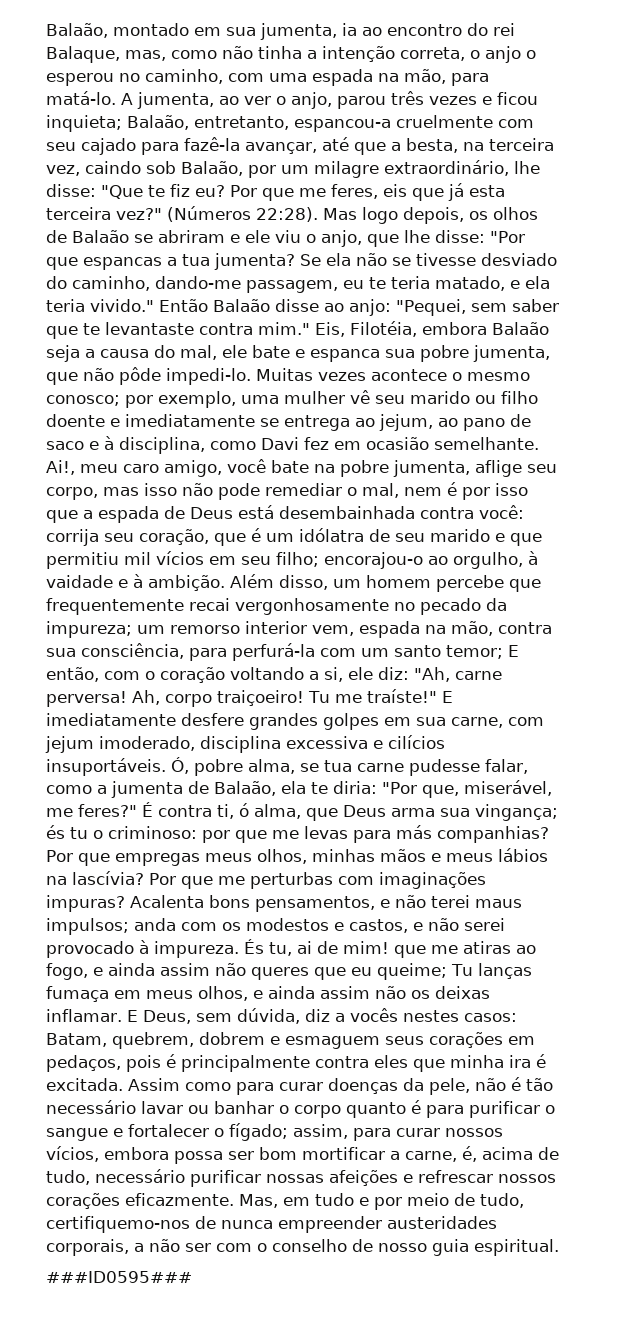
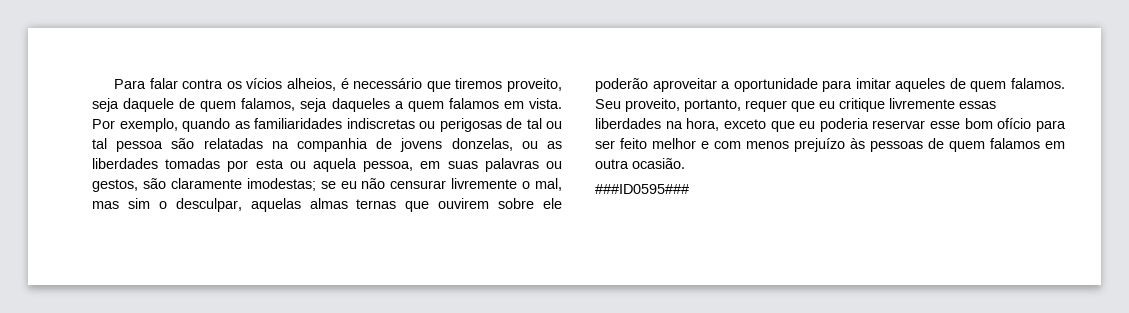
[46,23,515,40] [46,46,536,63] [46,69,489,86] [46,91,538,109] [46,115,534,132] [46,137,554,155] [46,160,540,178] [46,183,505,201] [46,206,538,224] [46,230,525,247] [46,253,557,270] [46,276,550,293] [46,299,559,316] [46,321,549,339] [46,345,550,362] [46,367,530,385] [46,390,538,408] [46,414,531,431] [46,436,539,454] [46,459,557,477] [46,482,528,500] [46,505,524,523] [46,528,542,546] [46,551,538,569] [46,574,541,592] [46,598,507,615] [46,621,552,638] [46,643,519,661] [46,667,502,683] [46,689,453,707] [46,713,544,730] [45,735,445,753] [46,757,528,776] [46,780,552,798] [46,802,558,821] [46,825,549,843] [46,848,548,866] [46,871,486,889] [46,895,522,912] [46,918,505,935] [46,939,536,958] [46,963,532,980] [46,986,490,1002] [46,1008,517,1024] [46,1032,535,1049] [46,1054,546,1072] [46,1077,553,1095] [46,1100,555,1118] [46,1123,503,1141] [46,1146,559,1164] [46,1169,556,1187] [46,1193,524,1210] [46,1216,497,1233] [46,1239,559,1256] Balaão, montado em sua jumenta, ia ao encontro do rei Balaque, mas, como não tinha a intenção correta, o anjo o esperou no caminho, com uma espada na mão, para matá-lo. A jumenta, ao ver o anjo, parou três vezes e ficou inquieta; Balaão, entretanto, espancou-a cruelmente com seu cajado para fazê-la avançar, até que a besta, na terceira vez, caindo sob Balaão, por um milagre extraordinário, lhe disse: "Que te fiz eu? Por que me feres, eis que já esta terceira vez?" (Números 22:28). Mas logo depois, os olhos de Balaão se abriram e ele viu o anjo, que lhe disse: "Por que espancas a tua jumenta? Se ela não se tivesse desviado do caminho, dando-me passagem, eu te teria matado, e ela teria vivido." Então Balaão disse ao anjo: "Pequei, sem saber que te levantaste contra mim." Eis, Filotéia, embora Balaão seja a causa do mal, ele bate e espanca sua pobre jumenta, que não pôde impedi-lo. Muitas vezes acontece o mesmo conosco; por exemplo, uma mulher vê seu marido ou filho doente e imediatamente se entrega ao jejum, ao pano de saco e à disciplina, como Davi fez em ocasião semelhante. Ai!, meu caro amigo, você bate na pobre jumenta, aflige seu corpo, mas isso não pode remediar o mal, nem é por isso que a espada de Deus está desembainhada contra você: corrija seu coração, que é um idólatra de seu marido e que permitiu mil vícios em seu filho; encorajou-o ao orgulho, à vaidade e à ambição. Além disso, um homem percebe que frequentemente recai vergonhosamente no pecado da impureza; um remorso interior vem, espada na mão, contra sua consciência, para perfurá-la com um santo temor; E então, com o coração voltando a si, ele diz: "Ah, carne perversa! Ah, corpo traiçoeiro! Tu me traíste!" E imediatamente desfere grandes golpes em sua carne, com jejum imoderado, disciplina excessiva e cilícios insuportáveis. Ó, pobre alma, se tua carne pudesse falar, como a jumenta de Balaão, ela te diria: "Por que, miserável, me feres?" É contra ti, ó alma, que Deus arma sua vingança; és tu o criminoso: por que me levas para más companhias? Por que empregas meus olhos, minhas mãos e meus lábios na lascívia? Por que me perturbas com imaginações impuras? Acalenta bons pensamentos, e não terei maus impulsos; anda com os modestos e castos, e não serei provocado à impureza. És tu, ai de mim! que me atiras ao fogo, e ainda assim não queres que eu queime; Tu lanças fumaça em meus olhos, e ainda assim não os deixas inflamar. E Deus, sem dúvida, diz a vocês nestes casos: Batam, quebrem, dobrem e esmaguem seus corações em pedaços, pois é principalmente contra eles que minha ira é excitada. Assim como para curar doenças da pele, não é tão necessário lavar ou banhar o corpo quanto é para purificar o sangue e fortalecer o fígado; assim, para curar nossos vícios, embora possa ser bom mortificar a carne, é, acima de tudo, necessário purificar nossas afeições e refrescar nossos corações eficazmente. Mas, em tudo e por meio de tudo, certifiquemo-nos de nunca empreender austeridades corporais, a não ser com o conselho de nosso guia espiritual. -> [114,78,562,92] [92,98,562,112] [92,118,562,132] [92,138,562,152] [92,158,562,172] [92,178,562,192] [92,198,562,212] [595,78,1065,92] [595,98,996,112] [595,118,1066,132] [595,138,1065,152] [595,158,685,169] Para falar contra os vícios alheios, é necessário que tiremos proveito, seja daquele de quem falamos, seja daqueles a quem falamos em vista. Por exemplo, quando as familiaridades indiscretas ou perigosas de tal ou tal pessoa são relatadas na companhia de jovens donzelas, ou as liberdades tomadas por esta ou aquela pessoa, em suas palavras ou gestos, são claramente imodestas; se eu não censurar livremente o mal, mas sim o desculpar, aquelas almas ternas que ouvirem sobre ele poderão aproveitar a oportunidade para imitar aqueles de quem falamos. Seu proveito, portanto, requer que eu critique livremente essas liberdades na hora, exceto que eu poderia reservar esse bom ofício para ser feito melhor e com menos prejuízo às pessoas de quem falamos em outra ocasião.

